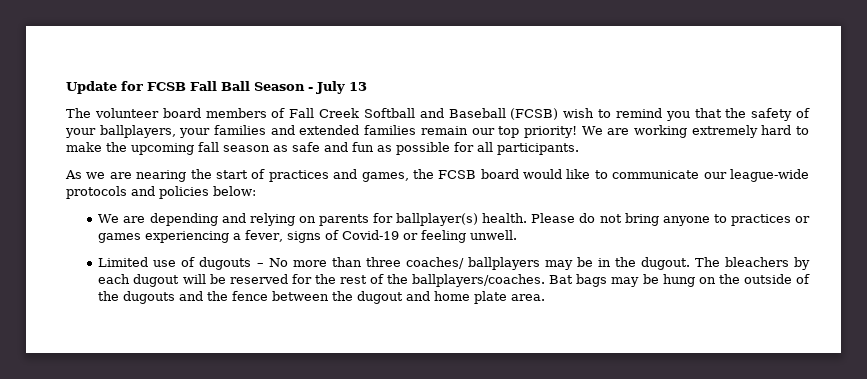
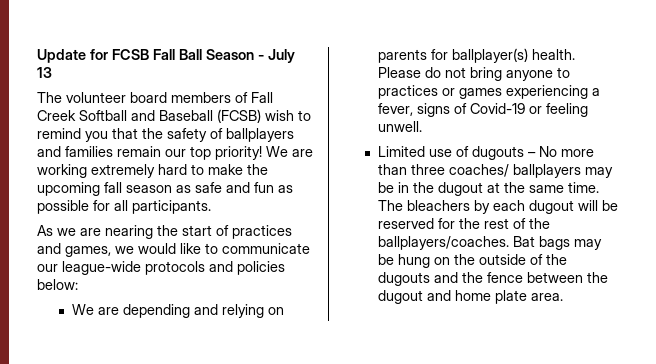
[65,125,360,138] your ballplayers, your families and extended -> [226,128,294,142] [37,146,61,157] ballplayers and
[412,169,519,179] the FCSB board -> [115,246,134,254] we
[640,257,690,270] dugout. -> [437,182,599,196] dugout at the same time.

